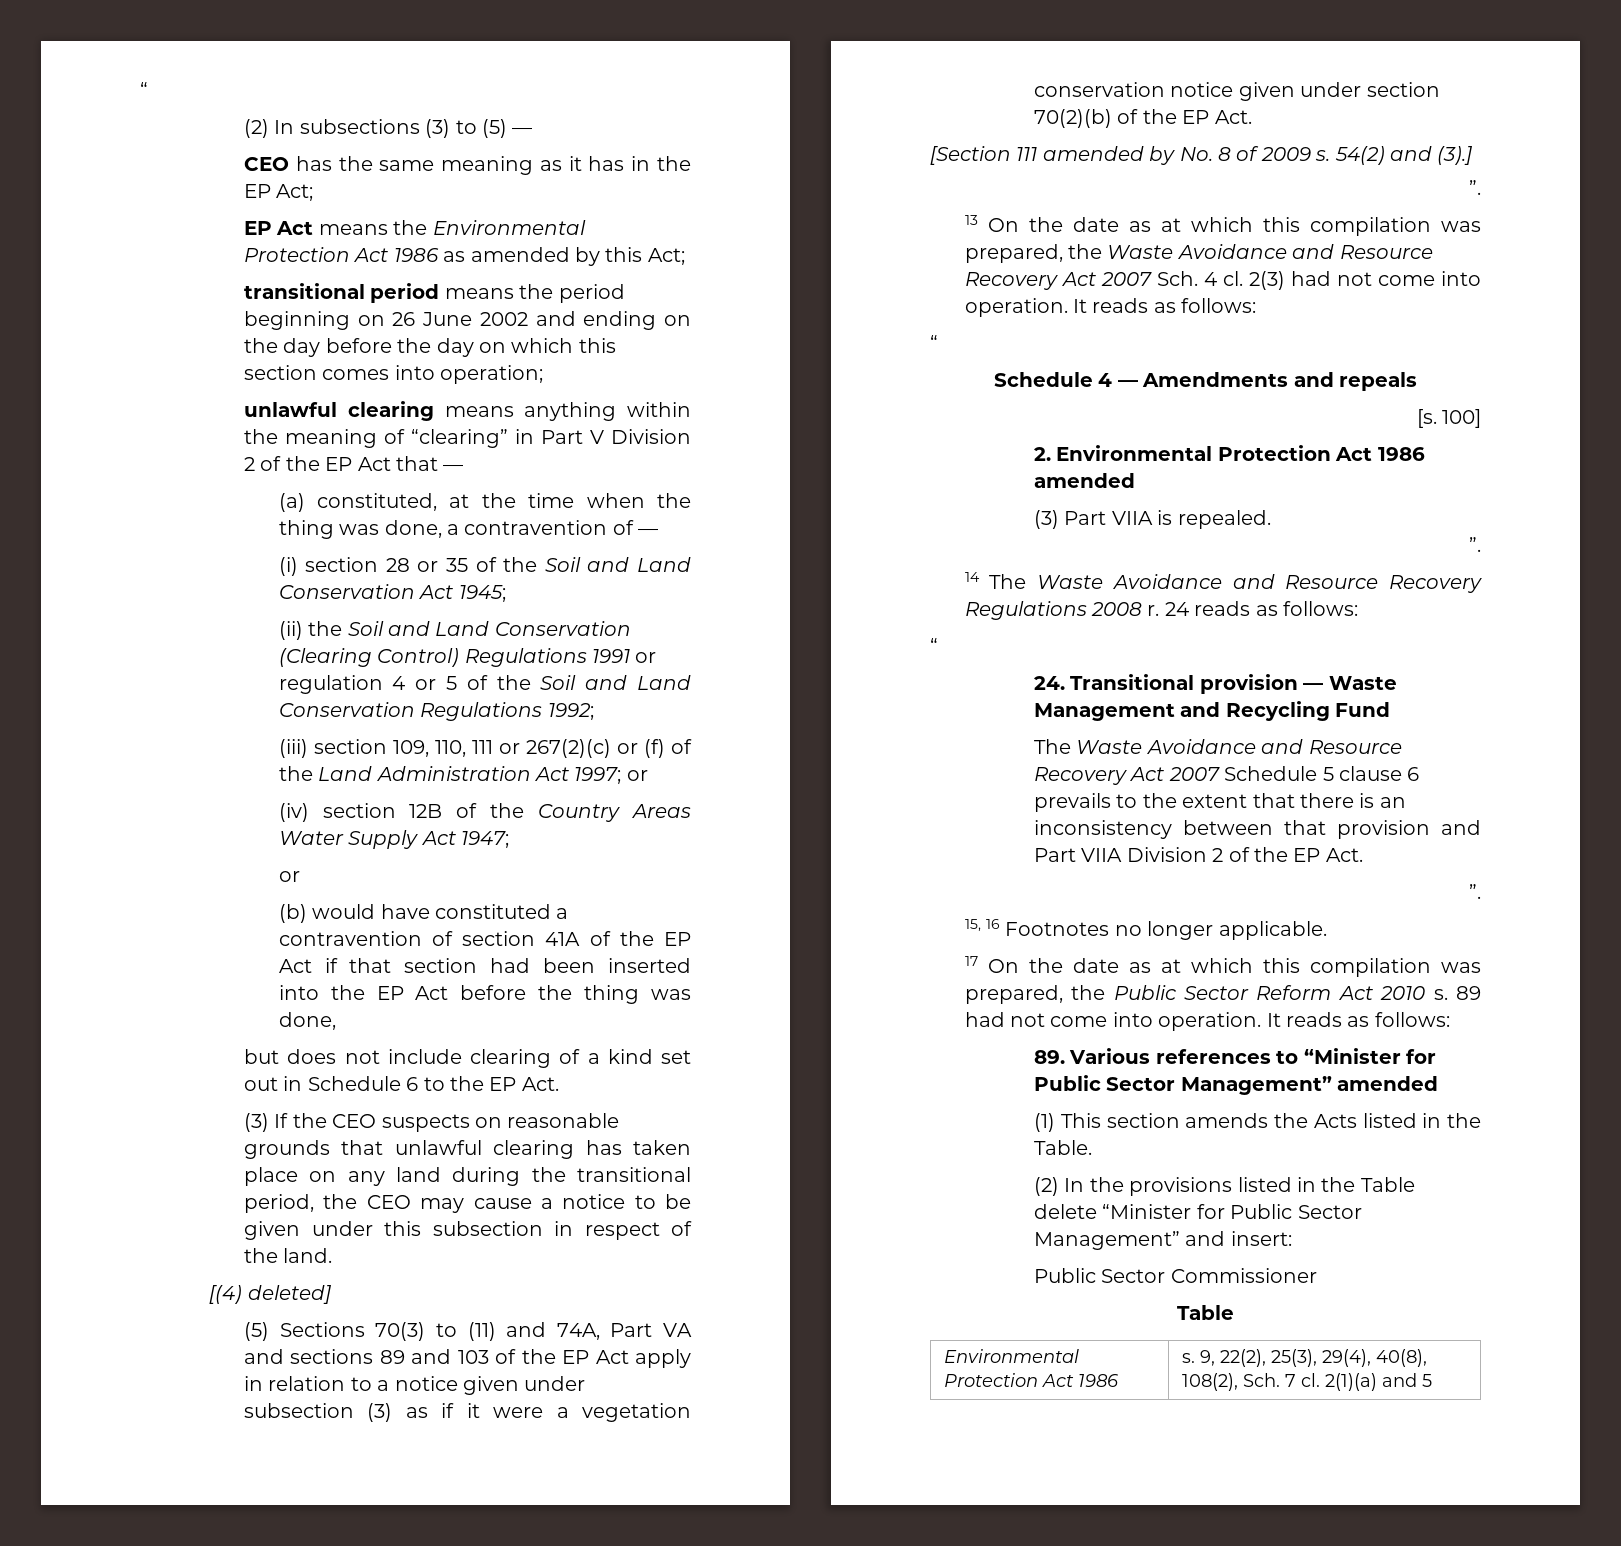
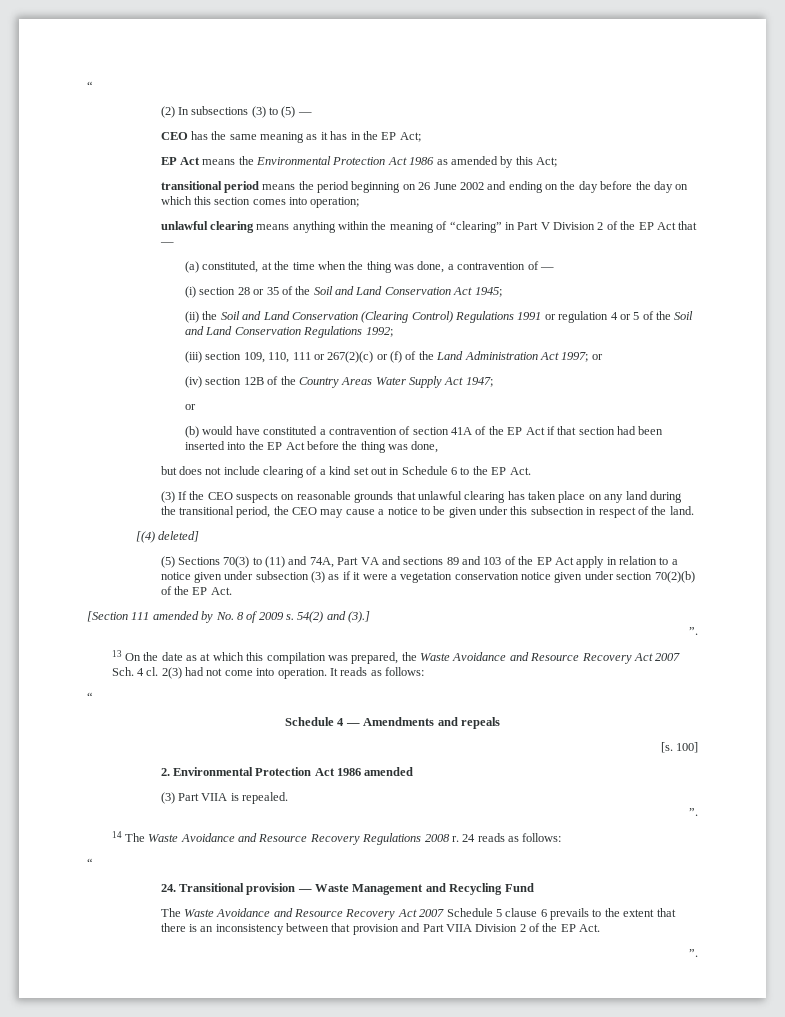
[964,919,1327,940] [964,956,1481,977] [964,985,1481,1004] [964,1012,1450,1031] [1034,1048,1437,1064] [1034,1075,1439,1095] [1034,1113,1481,1132] [1034,1140,1093,1155] [1034,1177,1415,1196] [1034,1204,1362,1219] [1034,1231,1292,1250] [1034,1268,1317,1283] [1177,1305,1234,1320] [943,1349,1079,1363] [943,1373,1119,1387] [1181,1349,1427,1367] [1181,1373,1432,1391] // 15, 16 Footnotes no longer applicable. // 17 On the date as at which this compilation was prepared, the Public Sector Reform Act 2010 s. 89 had not come into operation. It reads as follows: // 89. Various references to “Minister for Public Sector Management” amended // (1) This section amends the Acts listed in the Table. // (2) In the provisions listed in the Table delete “Minister for Public Sector Management” and insert: // Public Sector Commissioner // Table // Environmental Protection Act 1986 | s. 9, 22(2), 25(3), 29(4), 40(8), 108(2), Sch. 7 cl. 2(1)(a) and 5 -> (698, 953) none

